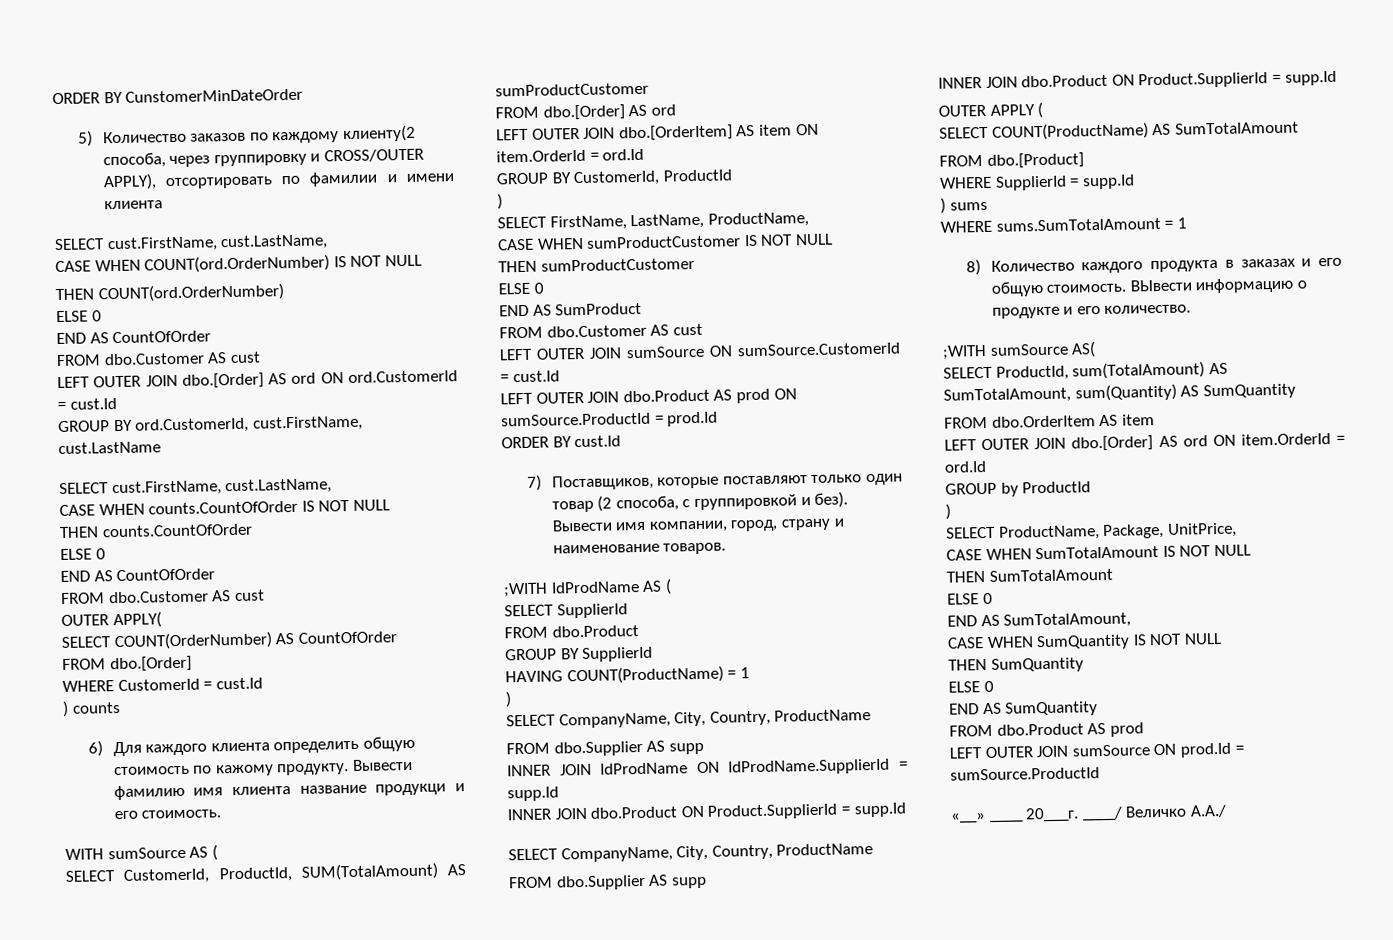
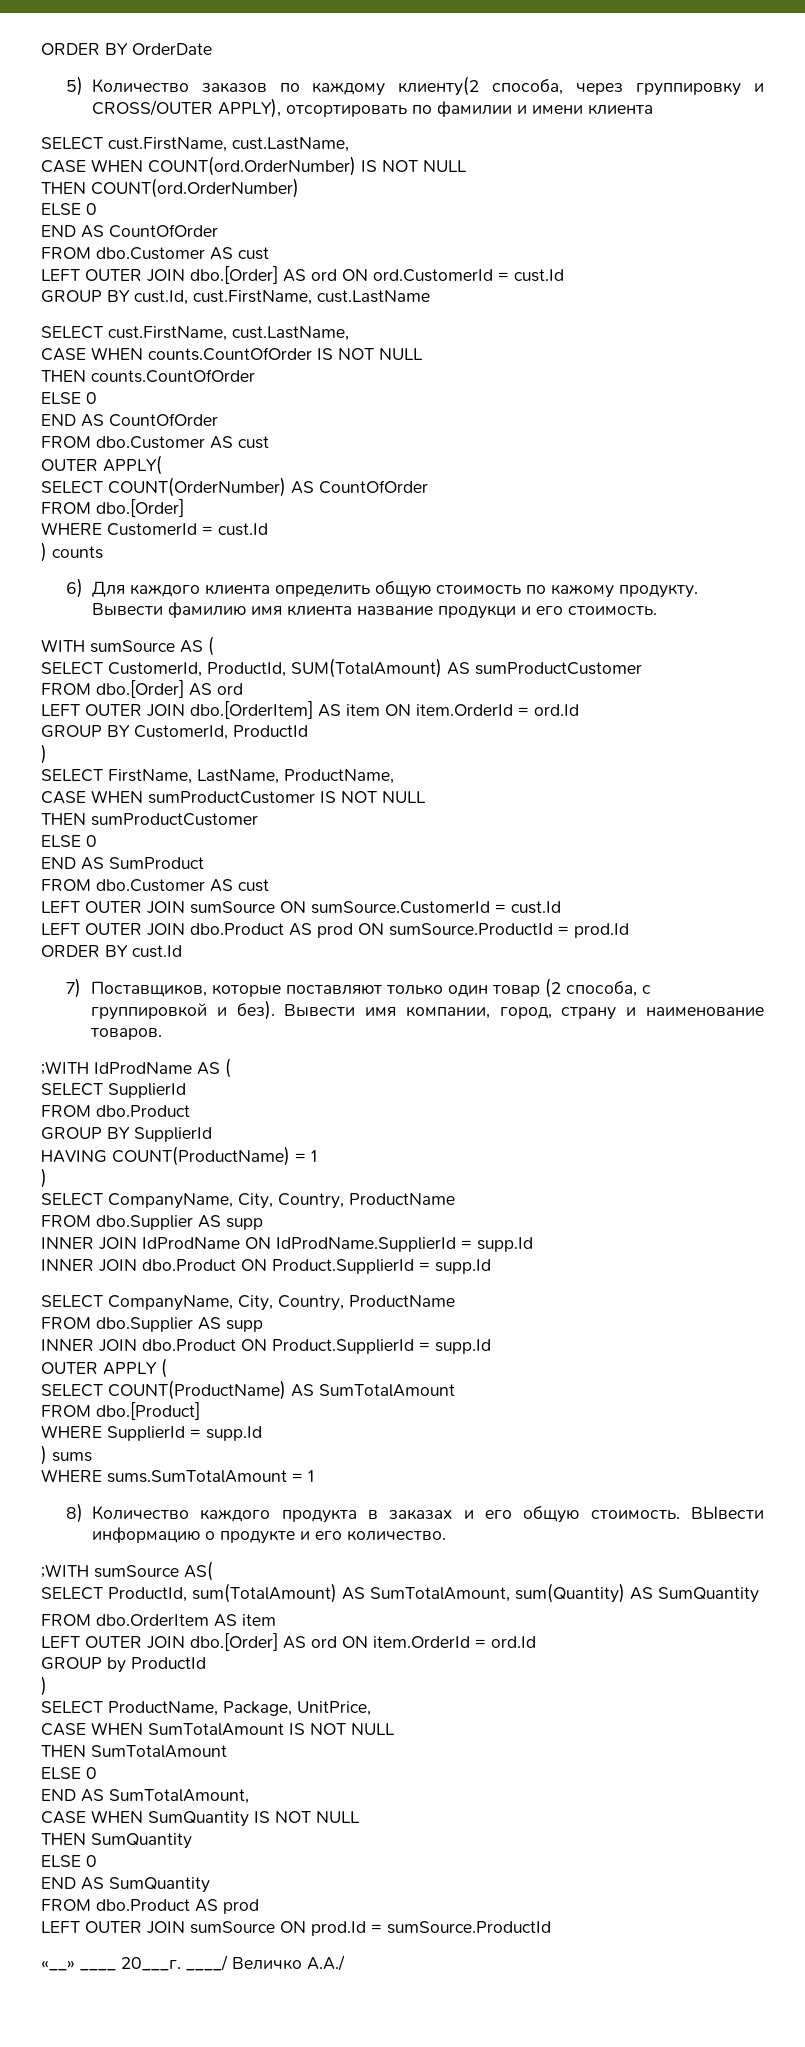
[52,88,304,105] ORDER BY CunstomerMinDateOrder -> [41,43,212,55] ORDER BY OrderDate
[135,417,250,434] ord.CustomerId, -> [134,290,188,305] cust.Id,

